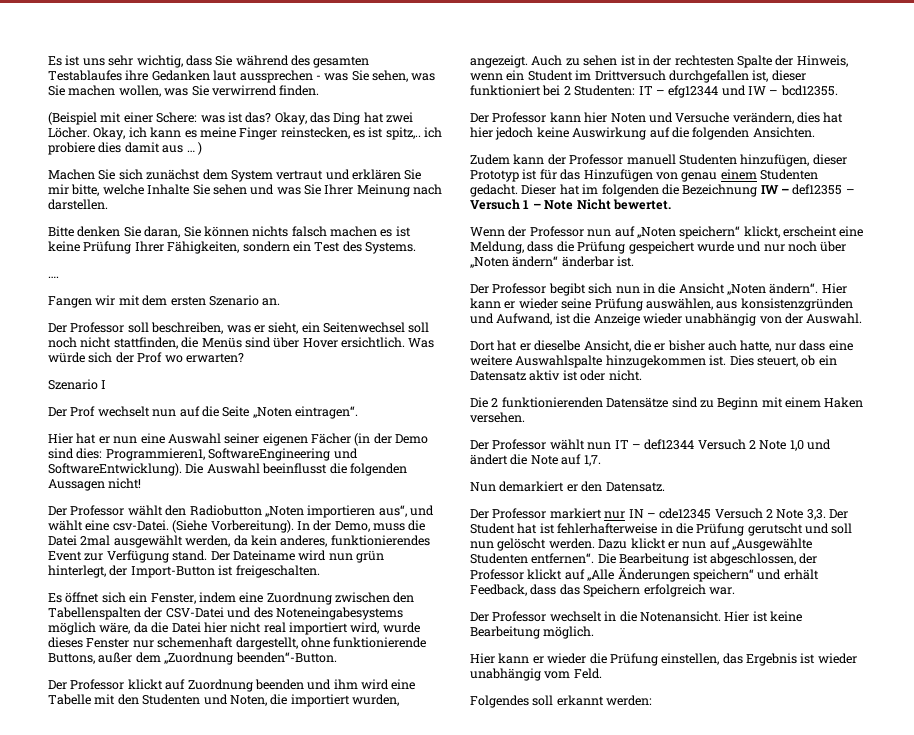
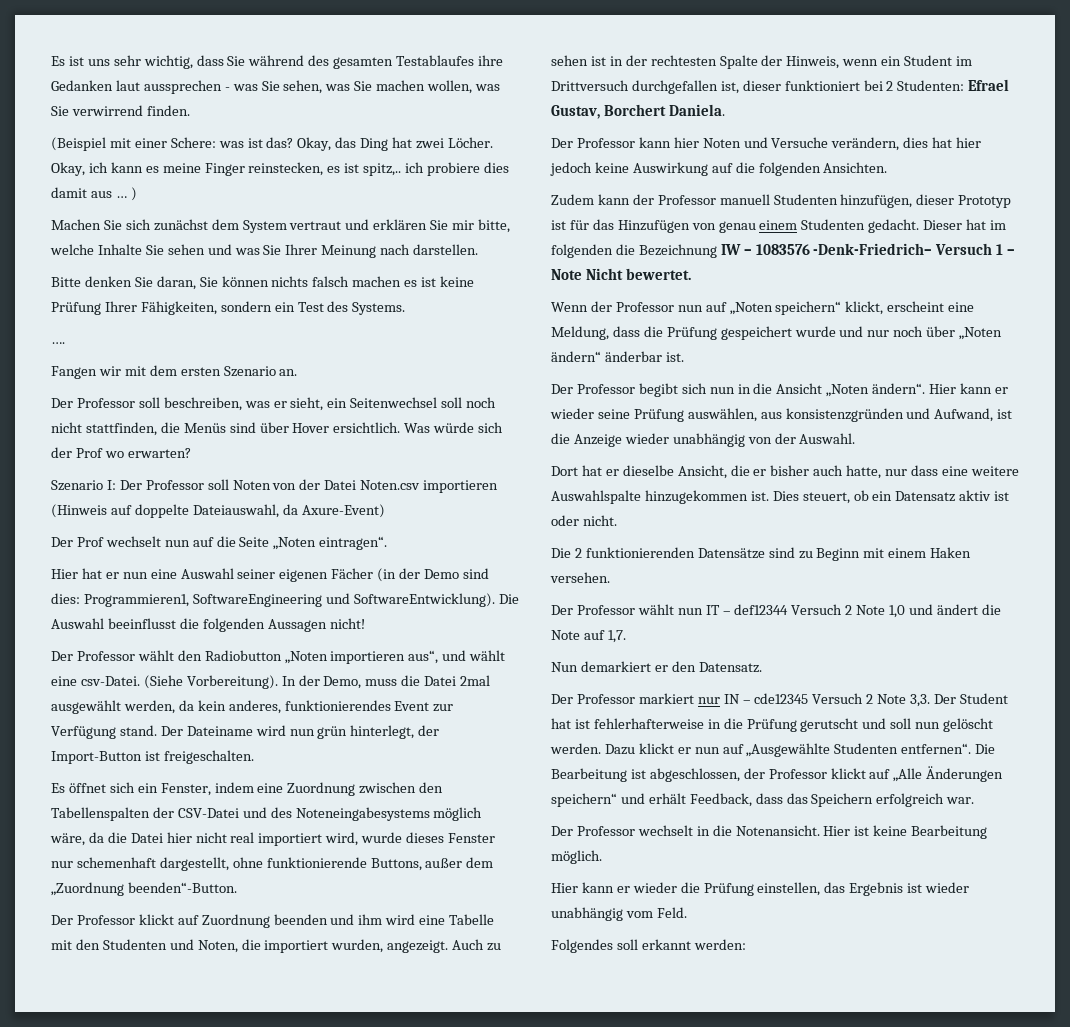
[101,380,107,389] I -> [106,479,499,493] [51,504,385,518] I: Der Professor soll Noten von der Datei Noten.csv importieren (Hinweis auf doppelte Dateiauswahl, da Axure-Event)
[638,85,838,98] IT – efg12344 und IW – bcd12355. -> [968,79,1010,91] [551,104,725,119] Efrael Gustav, Borchert Daniela.
[792,184,855,195] def12355 – -> [755,243,933,255] 1083576 -Denk-Friedrich–

